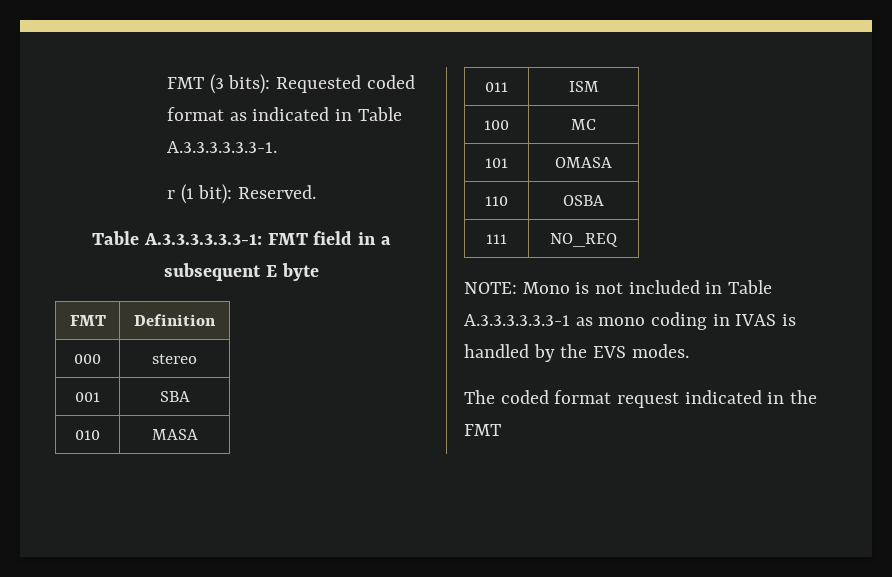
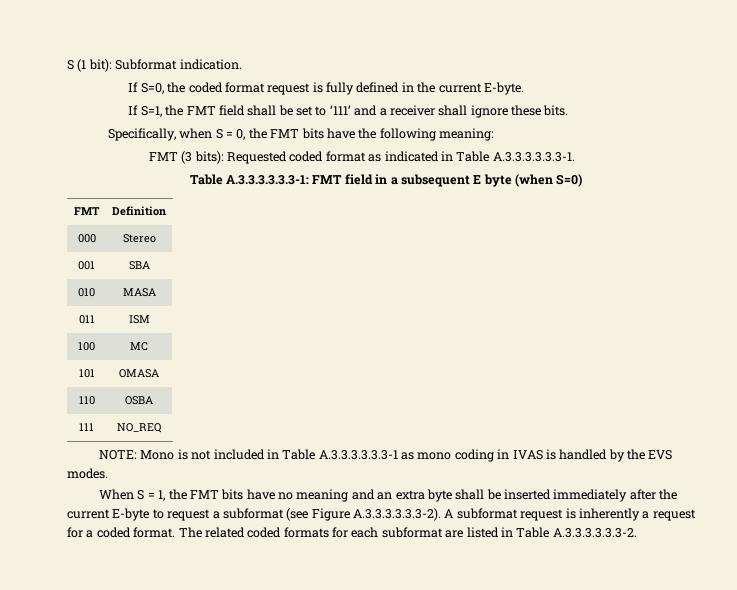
(166, 83) none -> [67,59,242,72] [128,82,524,95] [128,105,569,118] [107,128,495,141] S (1 bit): Subformat indication. // If S=0, the coded format request is fully defined in the current E-byte. // If S=1, the FMT field shall be set to ‘111’ and a receiver shall ignore these bits. // Specifically, when S = 0, the FMT bits have the following meaning: //
[166,184,316,204] // r (1 bit): Reserved. -> (575, 157) none
(319, 272) none -> [515,174,583,187] (when S=0)
[152,354,197,364] stereo -> [122,234,156,243] Stereo
[464,390,818,408] [464,424,501,436] The coded format request indicated in the FMT -> [99,489,678,502] [67,508,696,521] [67,527,637,538] When S = 1, the FMT bits have no meaning and an extra byte shall be inserted immediately after the current E-byte to request a subformat (see Figure A.3.3.3.3.3.3-2). A subformat request is inherently a request for a coded format. The related coded formats for each subformat are listed in Table A.3.3.3.3.3.3-2.

